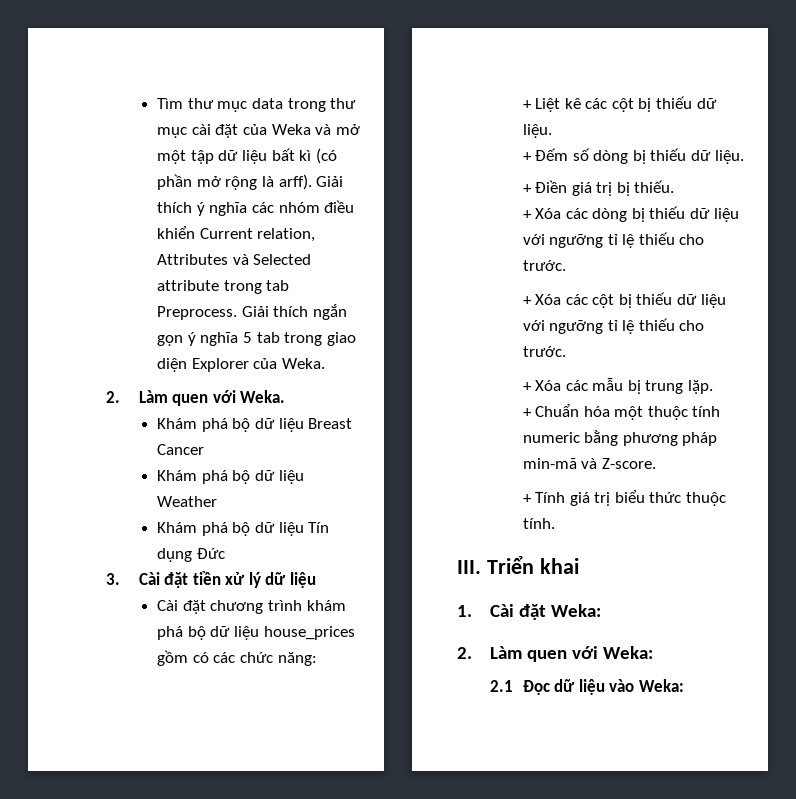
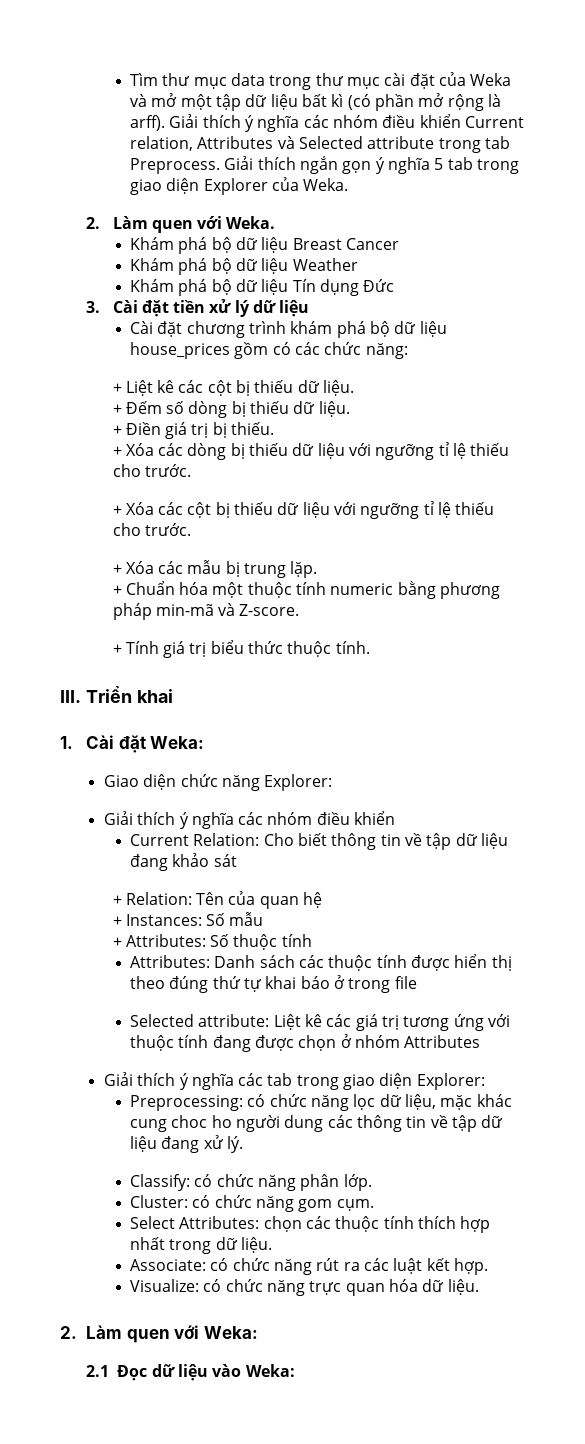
(602, 610) none -> [103,774,333,791] [103,811,396,829] [130,833,508,850] [130,853,237,871] [112,891,323,909] [112,912,264,926] [112,934,312,950] [130,954,512,971] [130,975,417,993] [130,1014,510,1031] [130,1034,481,1052] [103,1072,485,1090] [130,1094,512,1111] [130,1115,504,1132] [130,1135,244,1153] [130,1174,372,1191] [130,1195,374,1212] [130,1216,491,1233] [130,1237,273,1254] [130,1258,488,1275] [130,1279,479,1296] // Giao diện chức năng Explorer: // Giải thích ý nghĩa các nhóm điều khiển // Current Relation: Cho biết thông tin về tập dữ liệu đang khảo sát // + Relation: Tên của quan hệ // + Instances: Số mẫu // + Attributes: Số thuộc tính // Attributes: Danh sách các thuộc tính được hiển thị theo đúng thứ tự khai báo ở trong file // Selected attribute: Liệt kê các giá trị tương ứng với thuộc tính đang được chọn ở nhóm Attributes // Giải thích ý nghĩa các tab trong giao diện Explorer: // Preprocessing: có chức năng lọc dữ liệu, mặc khác cung choc ho người dung các thông tin về tập dữ liệu đang xử lý. // Classify: có chức năng phân lớp. // Cluster: có chức năng gom cụm. // Select Attributes: chọn các thuộc tính thích hợp nhất trong dữ liệu. // Associate: có chức năng rút ra các luật kết hợp. // Visualize: có chức năng trực quan hóa dữ liệu.

